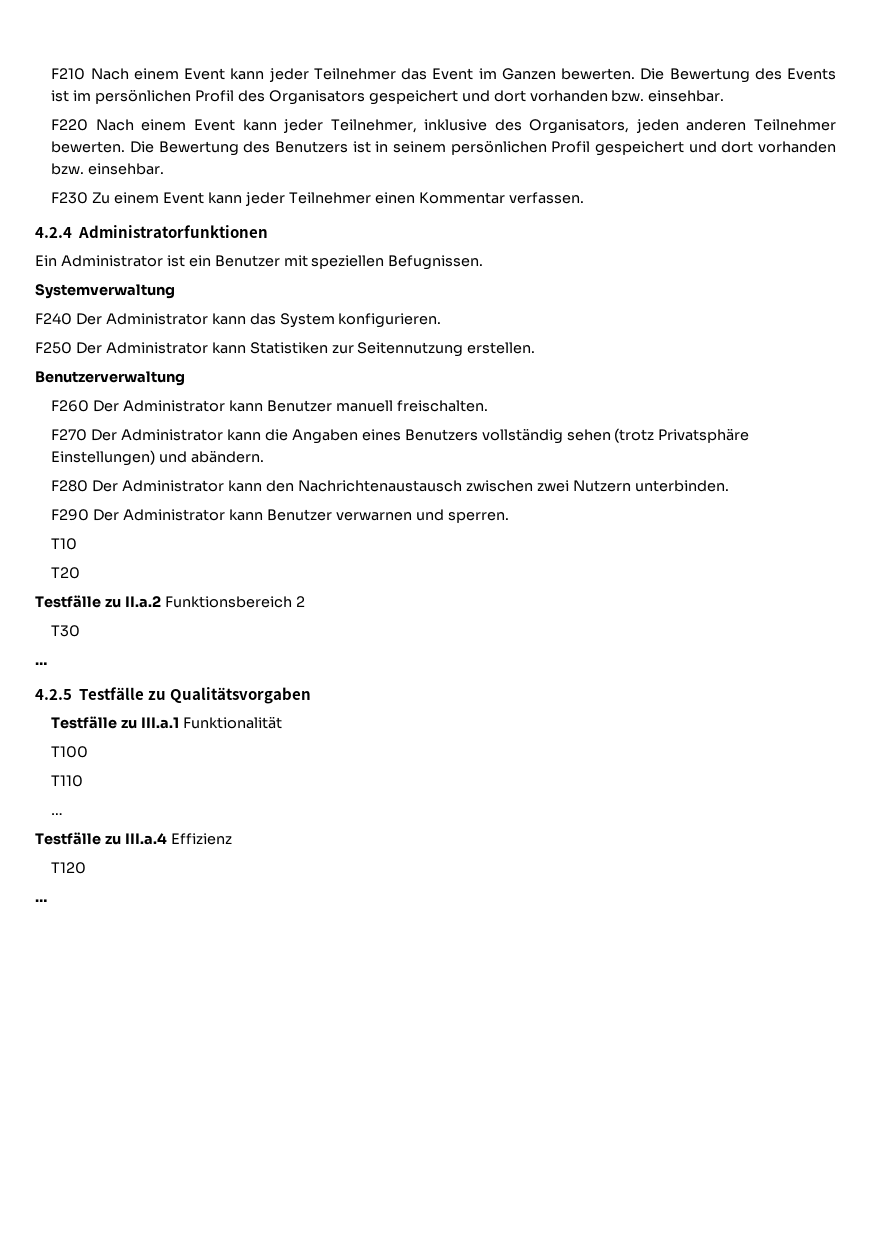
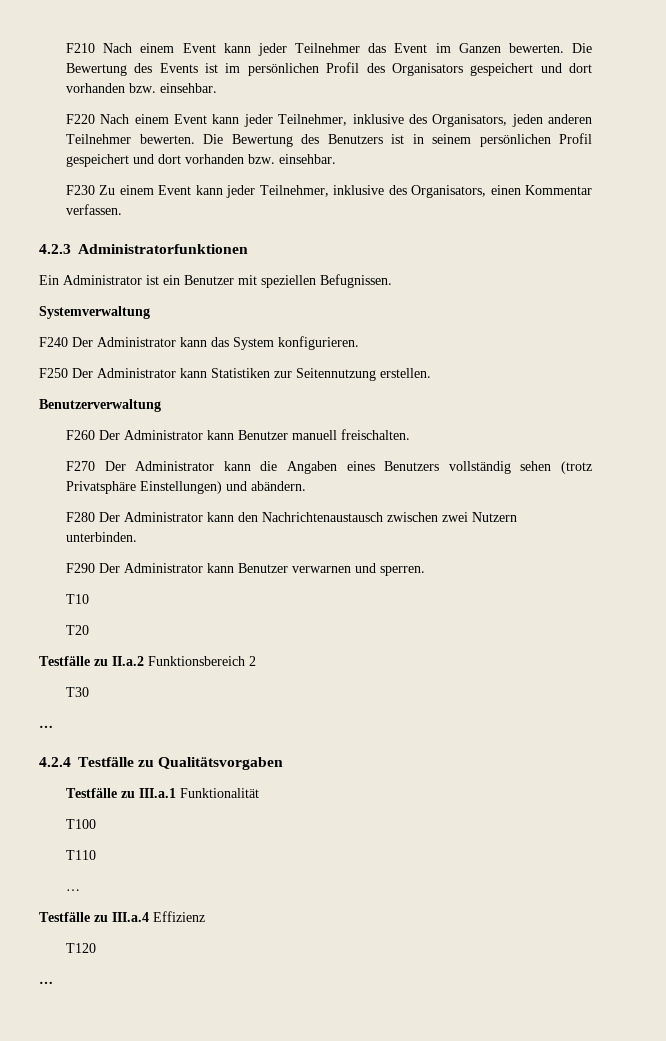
[288,192,371,204] Teilnehmer -> [259,185,487,198] Teilnehmer, inklusive des Organisators,
[35,227,72,238] 4.2.4 -> [39,244,71,254] 4.2.3
[35,689,72,700] 4.2.5 -> [39,757,71,767] 4.2.4

